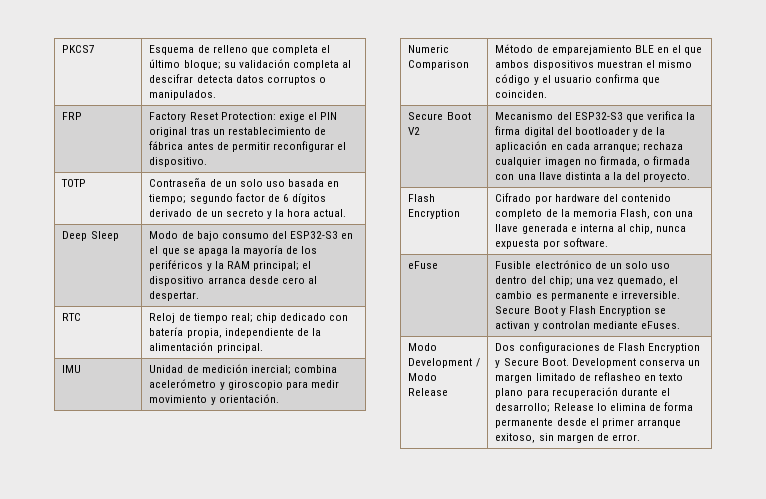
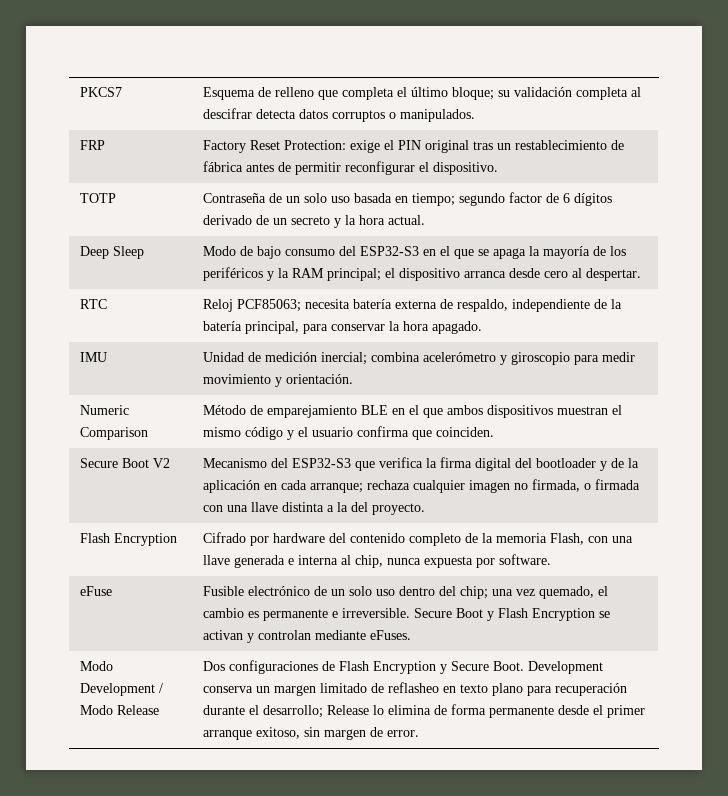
[178,313,349,323] [149,327,321,338] [149,342,263,353] de tiempo real; chip dedicado con batería propia, independiente de la alimentación principal. -> [236,299,622,312] [202,321,482,334] PCF85063; necesita batería externa de respaldo, independiente de la batería principal, para conservar la hora apagado.

